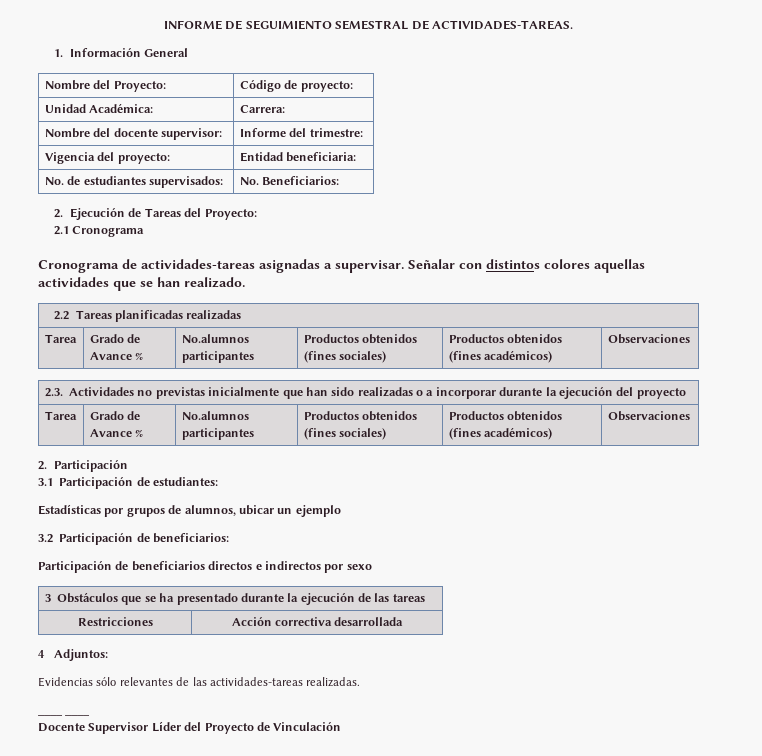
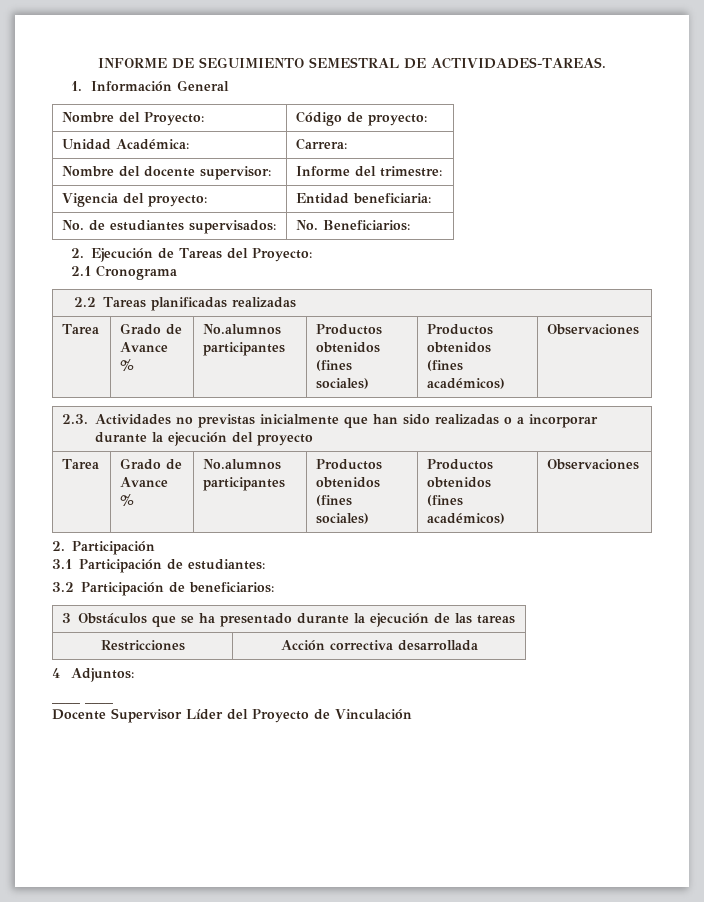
[38,259,645,273] [38,277,245,291] // Cronograma de actividades-tareas asignadas a supervisar. Señalar con distintos colores aquellas actividades que se han realizado. -> (178, 272) none
[38,504,341,517] [38,533,229,545] [38,561,372,573] Estadísticas por grupos de alumnos, ubicar un ejemplo // 3.2 Participación de beneficiarios: // Participación de beneficiarios directos e indirectos por sexo -> [52,582,274,596] 3.2 Participación de beneficiarios:
[38,677,361,687] // Evidencias sólo relevantes de las actividades-tareas realizadas. -> (135, 675) none

